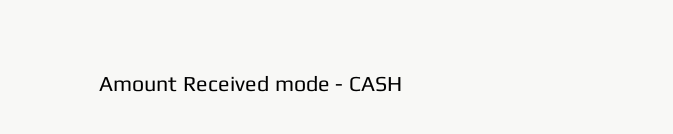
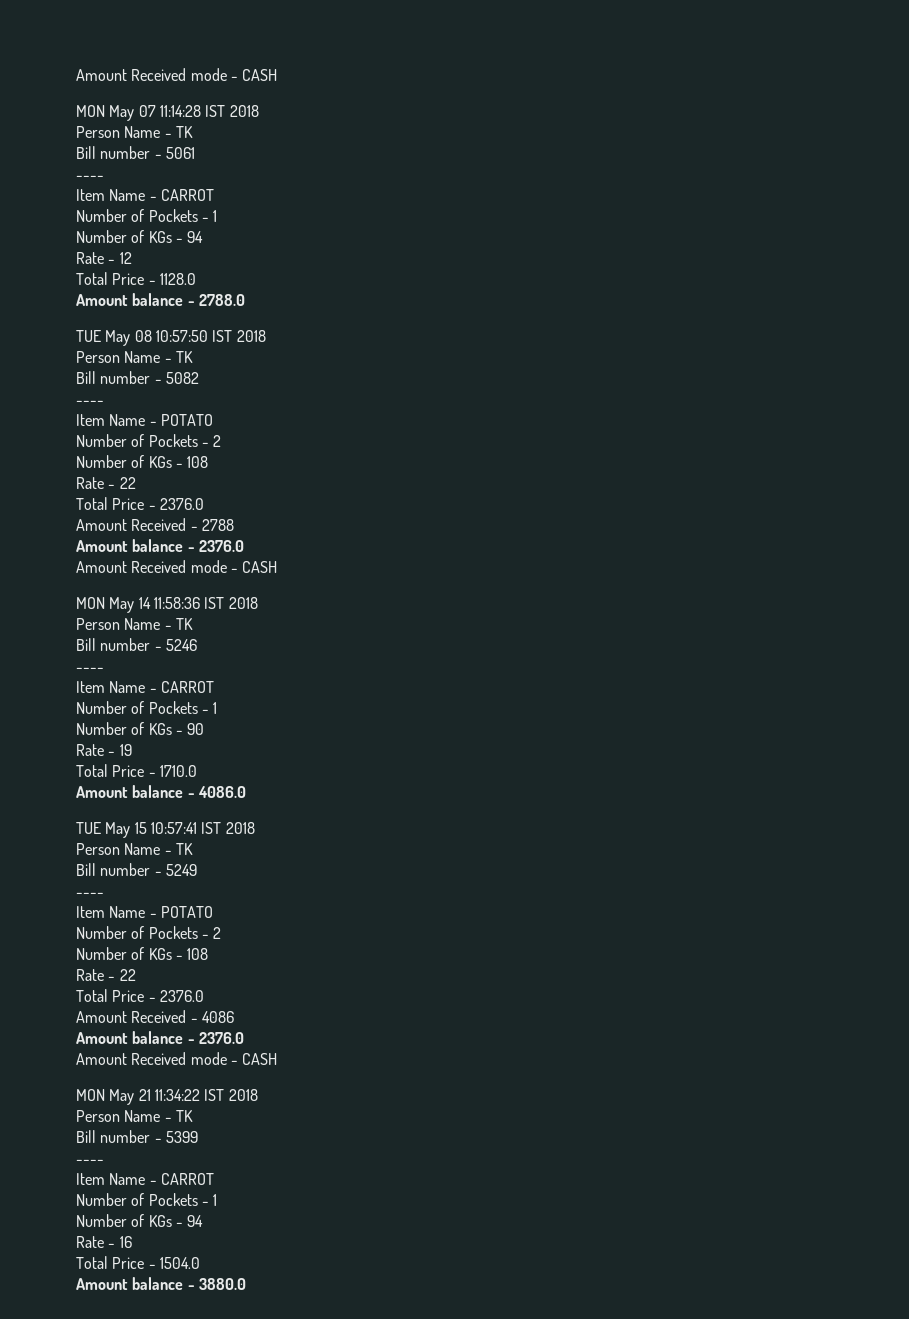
[99,75,403,92] Amount Received mode - CASH -> [76,68,278,81] [76,105,259,121] [76,126,193,138] [76,146,195,159] [76,175,104,180] [76,189,214,201] [76,209,218,222] [76,230,204,243] [76,252,132,264] [76,272,196,285] [76,293,245,306] [76,330,266,346] [76,351,193,363] [76,371,199,384] [76,400,104,405] [76,414,213,426] [76,434,222,447] [76,455,209,468] [76,477,136,489] [76,497,204,510] [76,518,234,531] [76,539,244,552] [76,560,278,573] [76,597,258,613] [76,618,193,630] [76,638,197,651] [76,667,104,672] [76,681,214,693] [76,701,218,714] [76,722,205,735] [76,744,132,756] [76,764,197,777] [76,785,246,798] [76,822,255,838] [76,843,193,855] [76,863,197,876] [76,892,104,897] [76,906,213,918] [76,926,222,939] [76,947,209,960] [76,969,136,981] [76,989,204,1002] [76,1010,234,1023] [76,1031,244,1044] [76,1052,278,1065] [76,1089,258,1105] [76,1110,193,1122] [76,1130,198,1143] [76,1159,104,1164] [76,1173,214,1185] [76,1193,218,1206] [76,1214,204,1227] [76,1236,132,1248] [76,1256,200,1269] [76,1277,246,1290] Amount Received mode - CASH // MON May 07 11:14:28 IST 2018 // Person Name - TK // Bill number - 5061 // ---- // Item Name - CARROT // Number of Pockets - 1 // Number of KGs - 94 // Rate - 12 // Total Price - 1128.0 // Amount balance - 2788.0 // TUE May 08 10:57:50 IST 2018 // Person Name - TK // Bill number - 5082 // ---- // Item Name - POTATO // Number of Pockets - 2 // Number of KGs - 108 // Rate - 22 // Total Price - 2376.0 // Amount Received - 2788 // Amount balance - 2376.0 // Amount Received mode - CASH // MON May 14 11:58:36 IST 2018 // Person Name - TK // Bill number - 5246 // ---- // Item Name - CARROT // Number of Pockets - 1 // Number of KGs - 90 // Rate - 19 // Total Price - 1710.0 // Amount balance - 4086.0 // TUE May 15 10:57:41 IST 2018 // Person Name - TK // Bill number - 5249 // ---- // Item Name - POTATO // Number of Pockets - 2 // Number of KGs - 108 // Rate - 22 // Total Price - 2376.0 // Amount Received - 4086 // Amount balance - 2376.0 // Amount Received mode - CASH // MON May 21 11:34:22 IST 2018 // Person Name - TK // Bill number - 5399 // ---- // Item Name - CARROT // Number of Pockets - 1 // Number of KGs - 94 // Rate - 16 // Total Price - 1504.0 // Amount balance - 3880.0

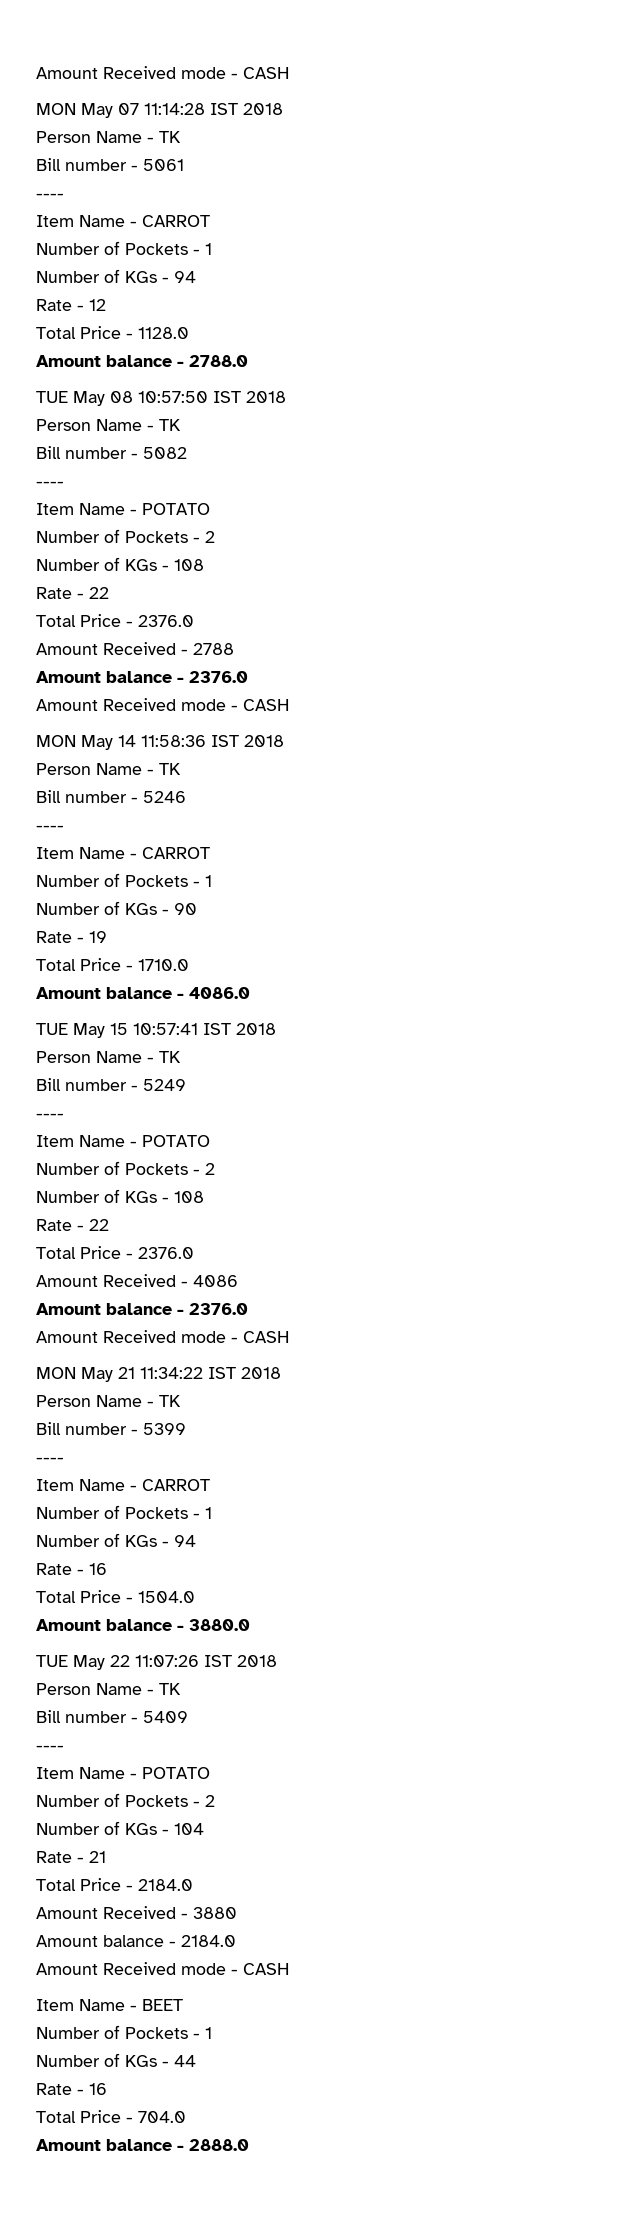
(246, 1284) none -> [36,1655,277,1670] [36,1683,181,1695] [36,1710,188,1723] [36,1745,64,1751] [36,1767,210,1779] [36,1793,215,1807] [36,1821,204,1835] [36,1851,106,1863] [36,1878,193,1891] [36,1906,237,1919] [36,1935,236,1947] [36,1962,289,1975] [36,1999,183,2011] [36,2025,212,2039] [36,2053,196,2067] [36,2083,107,2095] [36,2110,186,2123] [36,2139,249,2151] // TUE May 22 11:07:26 IST 2018 // Person Name - TK // Bill number - 5409 // ---- // Item Name - POTATO // Number of Pockets - 2 // Number of KGs - 104 // Rate - 21 // Total Price - 2184.0 // Amount Received - 3880 // Amount balance - 2184.0 // Amount Received mode - CASH // Item Name - BEET // Number of Pockets - 1 // Number of KGs - 44 // Rate - 16 // Total Price - 704.0 // Amount balance - 2888.0

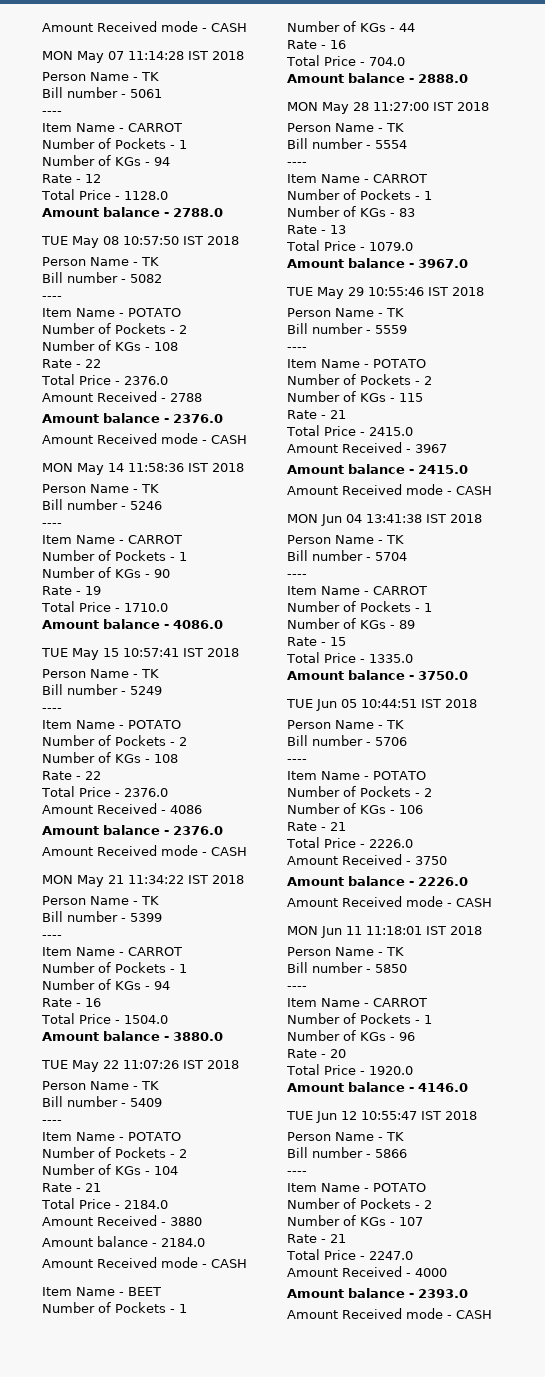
(249, 2145) none -> [287,102,489,114] [287,123,404,132] [287,138,407,149] [287,162,307,166] [287,174,427,183] [287,189,432,200] [287,206,415,217] [287,225,346,234] [286,240,413,251] [287,258,468,268] [286,287,484,299] [287,308,404,317] [287,323,407,334] [287,347,307,351] [287,359,426,368] [287,374,432,385] [287,391,423,402] [287,410,346,419] [286,425,413,436] [287,442,447,453] [287,464,468,474] [287,484,492,495] [287,514,482,526] [287,535,404,544] [287,550,407,561] [287,574,307,578] [287,586,427,595] [287,601,432,612] [287,618,415,629] [287,637,346,646] [286,652,413,663] [287,670,468,680] [286,699,477,711] [287,720,404,729] [287,735,407,746] [287,759,307,763] [287,771,426,780] [287,786,432,797] [287,803,423,814] [287,822,346,831] [286,837,413,848] [287,854,447,865] [287,876,468,886] [287,896,492,907] [287,926,482,938] [287,947,404,956] [287,962,407,973] [287,986,307,990] [287,998,427,1007] [287,1013,432,1024] [287,1030,415,1041] [287,1049,346,1058] [286,1064,413,1075] [287,1082,468,1092] [286,1111,477,1123] [287,1132,404,1141] [287,1147,407,1158] [287,1171,307,1175] [287,1183,426,1192] [287,1198,432,1209] [287,1215,423,1226] [287,1234,346,1243] [286,1249,413,1260] [287,1266,447,1277] [287,1288,468,1298] [287,1308,492,1319] // MON May 28 11:27:00 IST 2018 // Person Name - TK // Bill number - 5554 // ---- // Item Name - CARROT // Number of Pockets - 1 // Number of KGs - 83 // Rate - 13 // Total Price - 1079.0 // Amount balance - 3967.0 // TUE May 29 10:55:46 IST 2018 // Person Name - TK // Bill number - 5559 // ---- // Item Name - POTATO // Number of Pockets - 2 // Number of KGs - 115 // Rate - 21 // Total Price - 2415.0 // Amount Received - 3967 // Amount balance - 2415.0 // Amount Received mode - CASH // MON Jun 04 13:41:38 IST 2018 // Person Name - TK // Bill number - 5704 // ---- // Item Name - CARROT // Number of Pockets - 1 // Number of KGs - 89 // Rate - 15 // Total Price - 1335.0 // Amount balance - 3750.0 // TUE Jun 05 10:44:51 IST 2018 // Person Name - TK // Bill number - 5706 // ---- // Item Name - POTATO // Number of Pockets - 2 // Number of KGs - 106 // Rate - 21 // Total Price - 2226.0 // Amount Received - 3750 // Amount balance - 2226.0 // Amount Received mode - CASH // MON Jun 11 11:18:01 IST 2018 // Person Name - TK // Bill number - 5850 // ---- // Item Name - CARROT // Number of Pockets - 1 // Number of KGs - 96 // Rate - 20 // Total Price - 1920.0 // Amount balance - 4146.0 // TUE Jun 12 10:55:47 IST 2018 // Person Name - TK // Bill number - 5866 // ---- // Item Name - POTATO // Number of Pockets - 2 // Number of KGs - 107 // Rate - 21 // Total Price - 2247.0 // Amount Received - 4000 // Amount balance - 2393.0 // Amount Received mode - CASH

